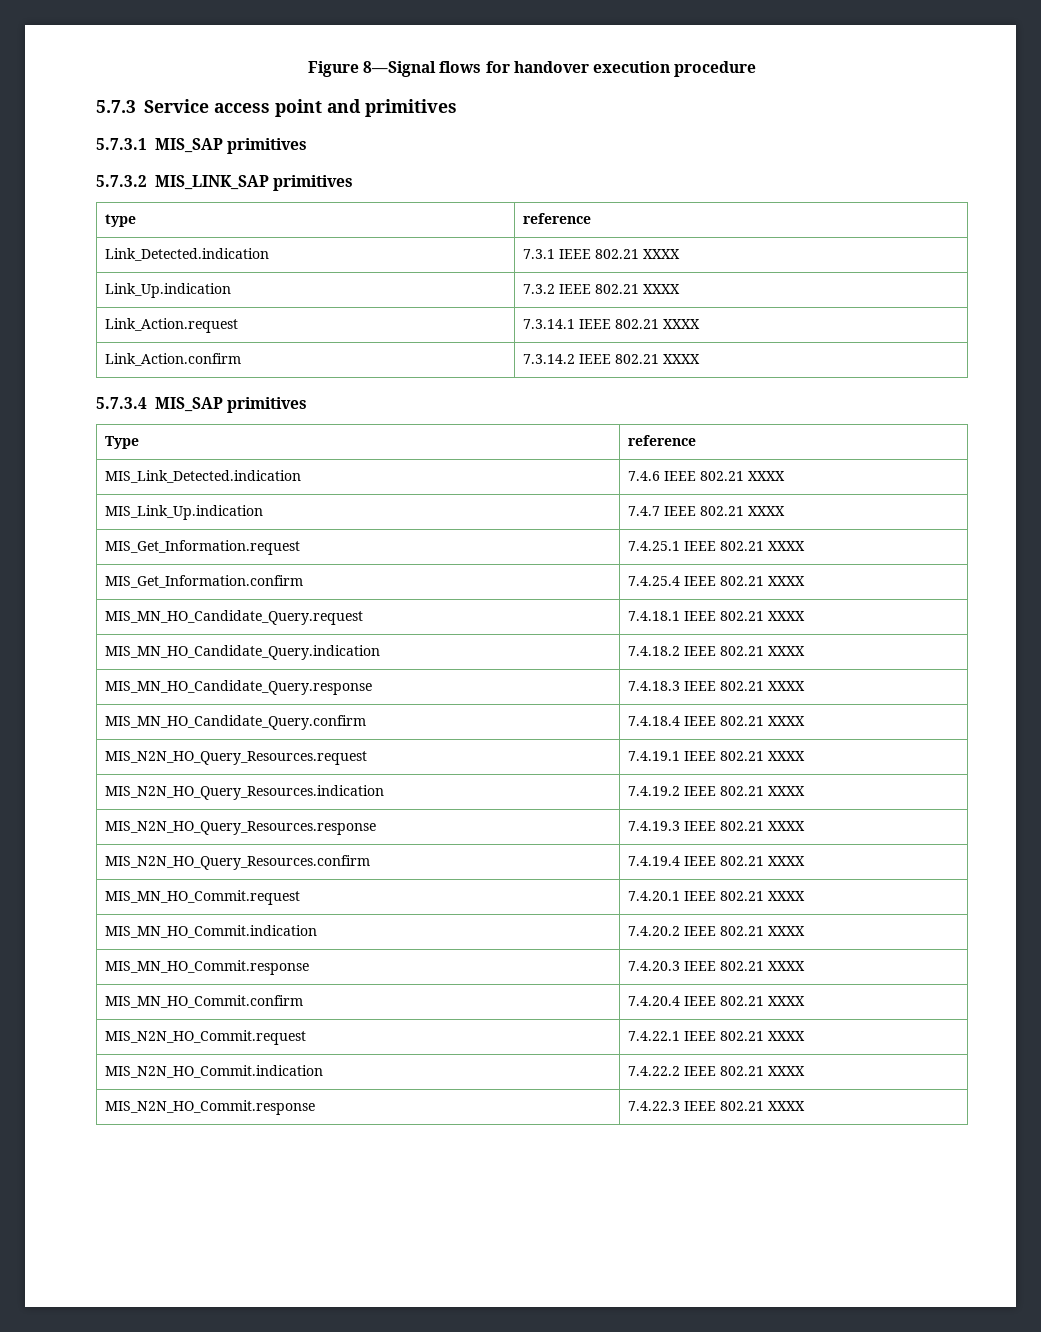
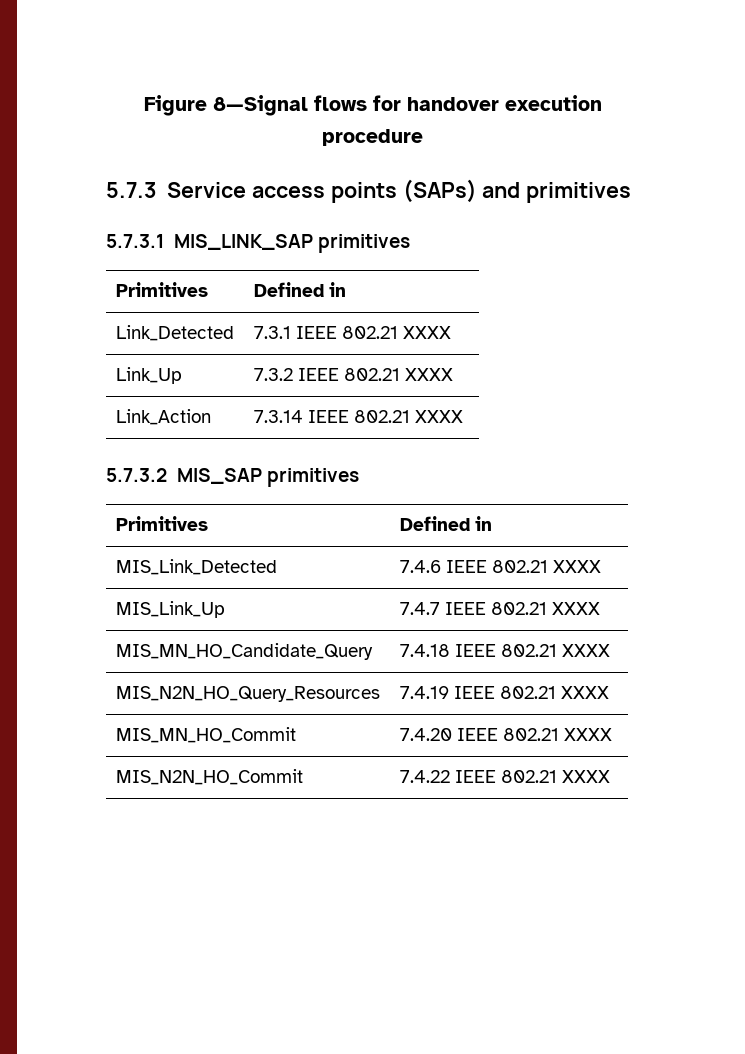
[274,99,322,117] point -> [330,179,477,203] points (SAPs)
[154,138,307,154] [96,175,353,191] [105,214,137,227] [523,213,592,224] [105,248,270,261] MIS_SAP primitives // 5.7.3.2 MIS_LINK_SAP primitives // type | reference // Link_Detected.indication -> [174,234,411,253] [115,282,208,297] [253,282,346,297] [115,325,234,341] MIS_LINK_SAP primitives // Primitives | Defined in // Link_Detected
[105,283,232,298] Link_Up.indication -> [115,367,182,384] Link_Up
[105,318,239,333] [523,319,701,329] [105,353,242,366] [523,354,701,364] [96,397,307,413] [105,436,140,449] [628,435,697,446] [105,470,302,483] Link_Action.request | 7.3.14.1 IEEE 802.21 XXXX // Link_Action.confirm | 7.3.14.2 IEEE 802.21 XXXX // 5.7.3.4 MIS_SAP primitives // Type | reference // MIS_Link_Detected.indication -> [115,409,211,425] [253,410,463,423] [106,468,360,487] [115,516,208,531] [399,516,492,531] [115,559,277,575] Link_Action | 7.3.14 IEEE 802.21 XXXX // 5.7.3.2 MIS_SAP primitives // Primitives | Defined in // MIS_Link_Detected
[105,505,264,520] MIS_Link_Up.indication -> [115,601,225,618] MIS_Link_Up
[105,540,301,555] [628,541,806,551] [105,575,304,588] [628,576,806,586] [105,610,364,625] [628,611,806,621] [105,645,381,660] [628,646,806,656] [105,680,373,695] [628,681,806,691] [105,715,367,730] [628,716,806,726] [105,751,368,765] [628,751,806,761] [105,785,385,800] [628,786,806,796] [105,821,377,835] [628,821,806,831] [105,855,371,870] [628,856,806,866] [105,890,301,905] [628,891,806,901] [105,925,318,938] [628,926,806,936] [105,960,310,975] [628,961,806,971] [105,995,304,1008] [628,996,806,1006] [105,1030,307,1045] [628,1031,806,1041] [105,1065,324,1078] [628,1066,806,1076] [105,1100,316,1115] [628,1101,806,1111] MIS_Get_Information.request | 7.4.25.1 IEEE 802.21 XXXX // MIS_Get_Information.confirm | 7.4.25.4 IEEE 802.21 XXXX // MIS_MN_HO_Candidate_Query.request | 7.4.18.1 IEEE 802.21 XXXX // MIS_MN_HO_Candidate_Query.indication | 7.4.18.2 IEEE 802.21 XXXX // MIS_MN_HO_Candidate_Query.response | 7.4.18.3 IEEE 802.21 XXXX // MIS_MN_HO_Candidate_Query.confirm | 7.4.18.4 IEEE 802.21 XXXX // MIS_N2N_HO_Query_Resources.request | 7.4.19.1 IEEE 802.21 XXXX // MIS_N2N_HO_Query_Resources.indication | 7.4.19.2 IEEE 802.21 XXXX // MIS_N2N_HO_Query_Resources.response | 7.4.19.3 IEEE 802.21 XXXX // MIS_N2N_HO_Query_Resources.confirm | 7.4.19.4 IEEE 802.21 XXXX // MIS_MN_HO_Commit.request | 7.4.20.1 IEEE 802.21 XXXX // MIS_MN_HO_Commit.indication | 7.4.20.2 IEEE 802.21 XXXX // MIS_MN_HO_Commit.response | 7.4.20.3 IEEE 802.21 XXXX // MIS_MN_HO_Commit.confirm | 7.4.20.4 IEEE 802.21 XXXX // MIS_N2N_HO_Commit.request | 7.4.22.1 IEEE 802.21 XXXX // MIS_N2N_HO_Commit.indication | 7.4.22.2 IEEE 802.21 XXXX // MIS_N2N_HO_Commit.response | 7.4.22.3 IEEE 802.21 XXXX -> [115,643,373,660] [399,644,610,657] [115,686,380,702] [399,686,609,699] [115,727,296,743] [399,728,612,741] [115,769,303,785] [399,770,610,783] MIS_MN_HO_Candidate_Query | 7.4.18 IEEE 802.21 XXXX // MIS_N2N_HO_Query_Resources | 7.4.19 IEEE 802.21 XXXX // MIS_MN_HO_Commit | 7.4.20 IEEE 802.21 XXXX // MIS_N2N_HO_Commit | 7.4.22 IEEE 802.21 XXXX

